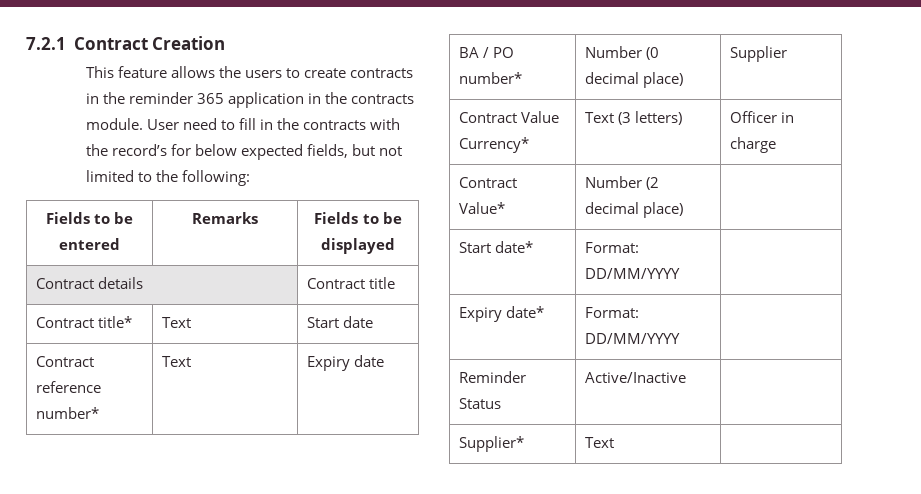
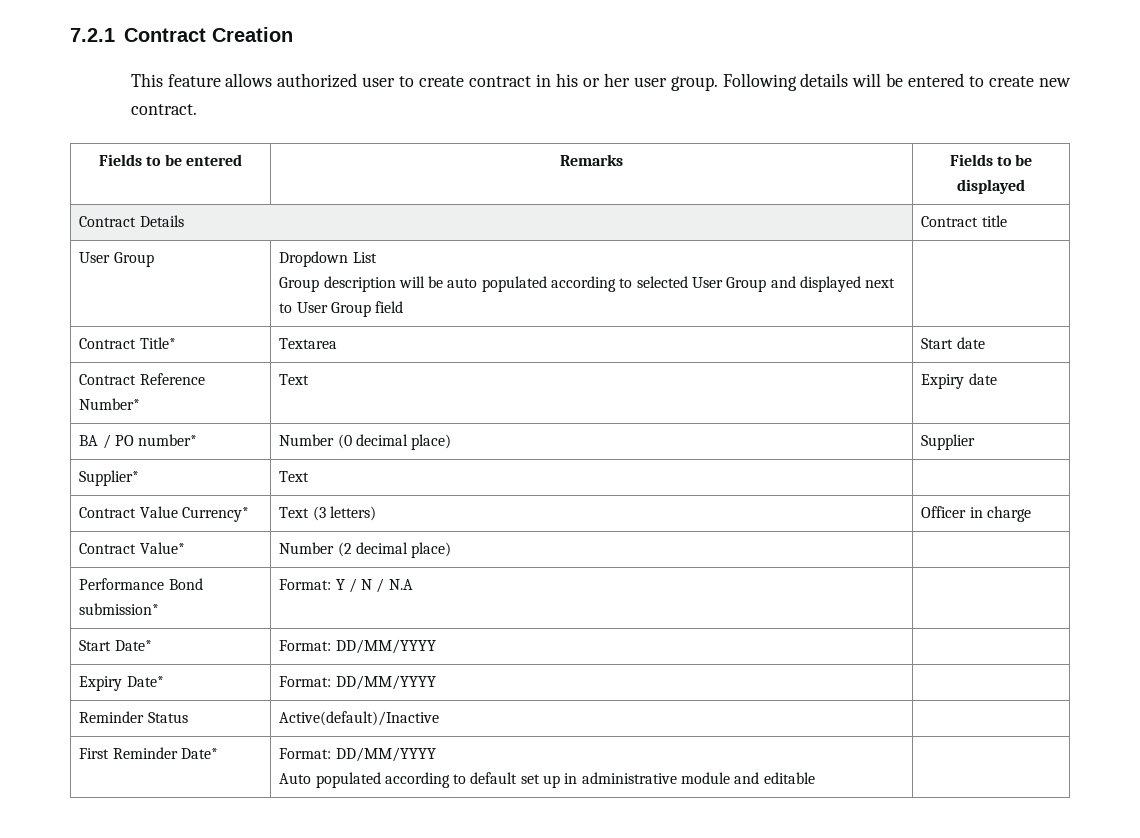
[218,66,413,78] [85,92,414,108] [85,118,400,130] [85,144,402,160] [85,170,250,186] the users to create contracts in the reminder 365 application in the contracts module. User need to fill in the contracts with the record’s for below expected fields, but not limited to the following: -> [277,73,1072,91] [130,104,197,115] authorized user to create contract in his or her user group. Following details will be entered to create new contract.
[97,277,143,289] details -> [139,215,184,227] Details
[35,316,132,328] [161,317,191,328] // Contract title* | Text -> [79,252,154,267] [279,251,377,267] [279,276,896,292] [279,301,404,317] [79,337,176,349] [279,338,338,349] // User Group | Dropdown List // Group description will be auto populated according to selected User Group and displayed next to User Group field | // Contract Title* | Textarea
[35,381,101,393] [35,407,99,419] reference number* -> [139,373,205,385] [79,398,141,410] Reference Number*
(787, 54) none -> [79,470,140,486] [279,471,310,482] // Supplier* | Text |
[458,241,533,253] // Start date* -> [79,578,203,590] [79,603,160,615] [279,578,413,593] [79,640,152,651] // Performance Bond submission* | Format: Y / N / N.A | // Start Date*
[505,306,544,318] date* -> [126,676,164,687] Date*
[584,372,686,383] [458,436,524,452] [584,437,614,448] Active/Inactive | // Supplier* | Text -> [279,711,440,726] [79,747,218,759] [279,747,436,762] [279,772,815,788] Active(default)/Inactive | // First Reminder Date* | Format: DD/MM/YYYY // Auto populated according to default set up in administrative module and editable

